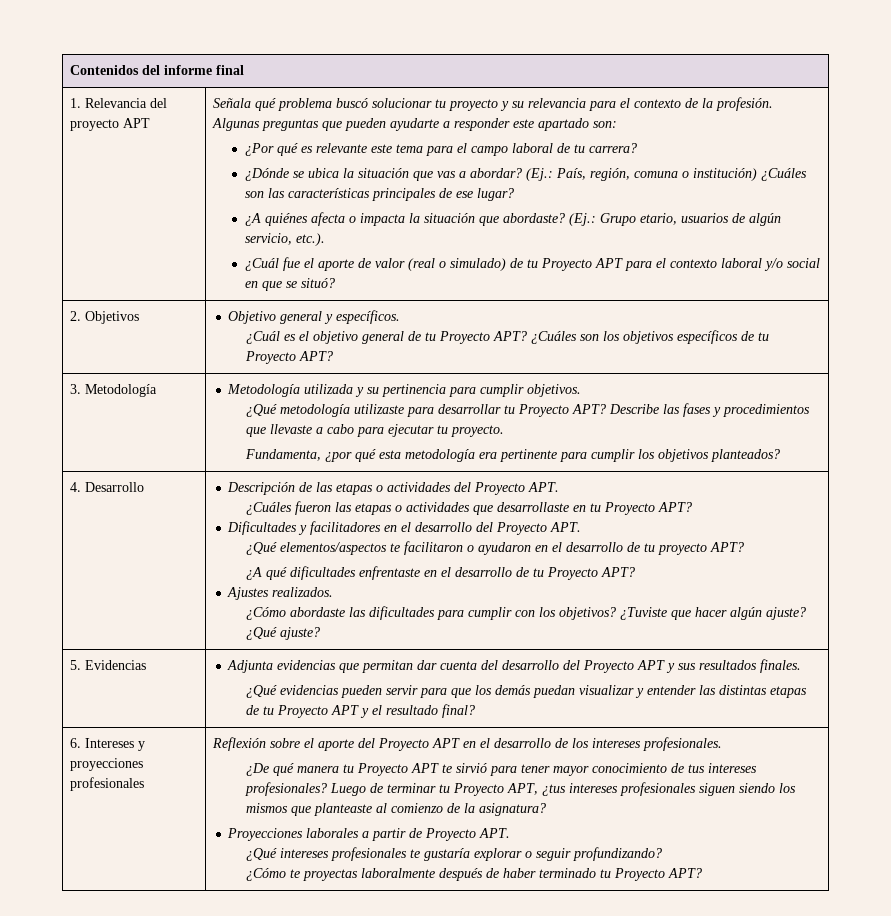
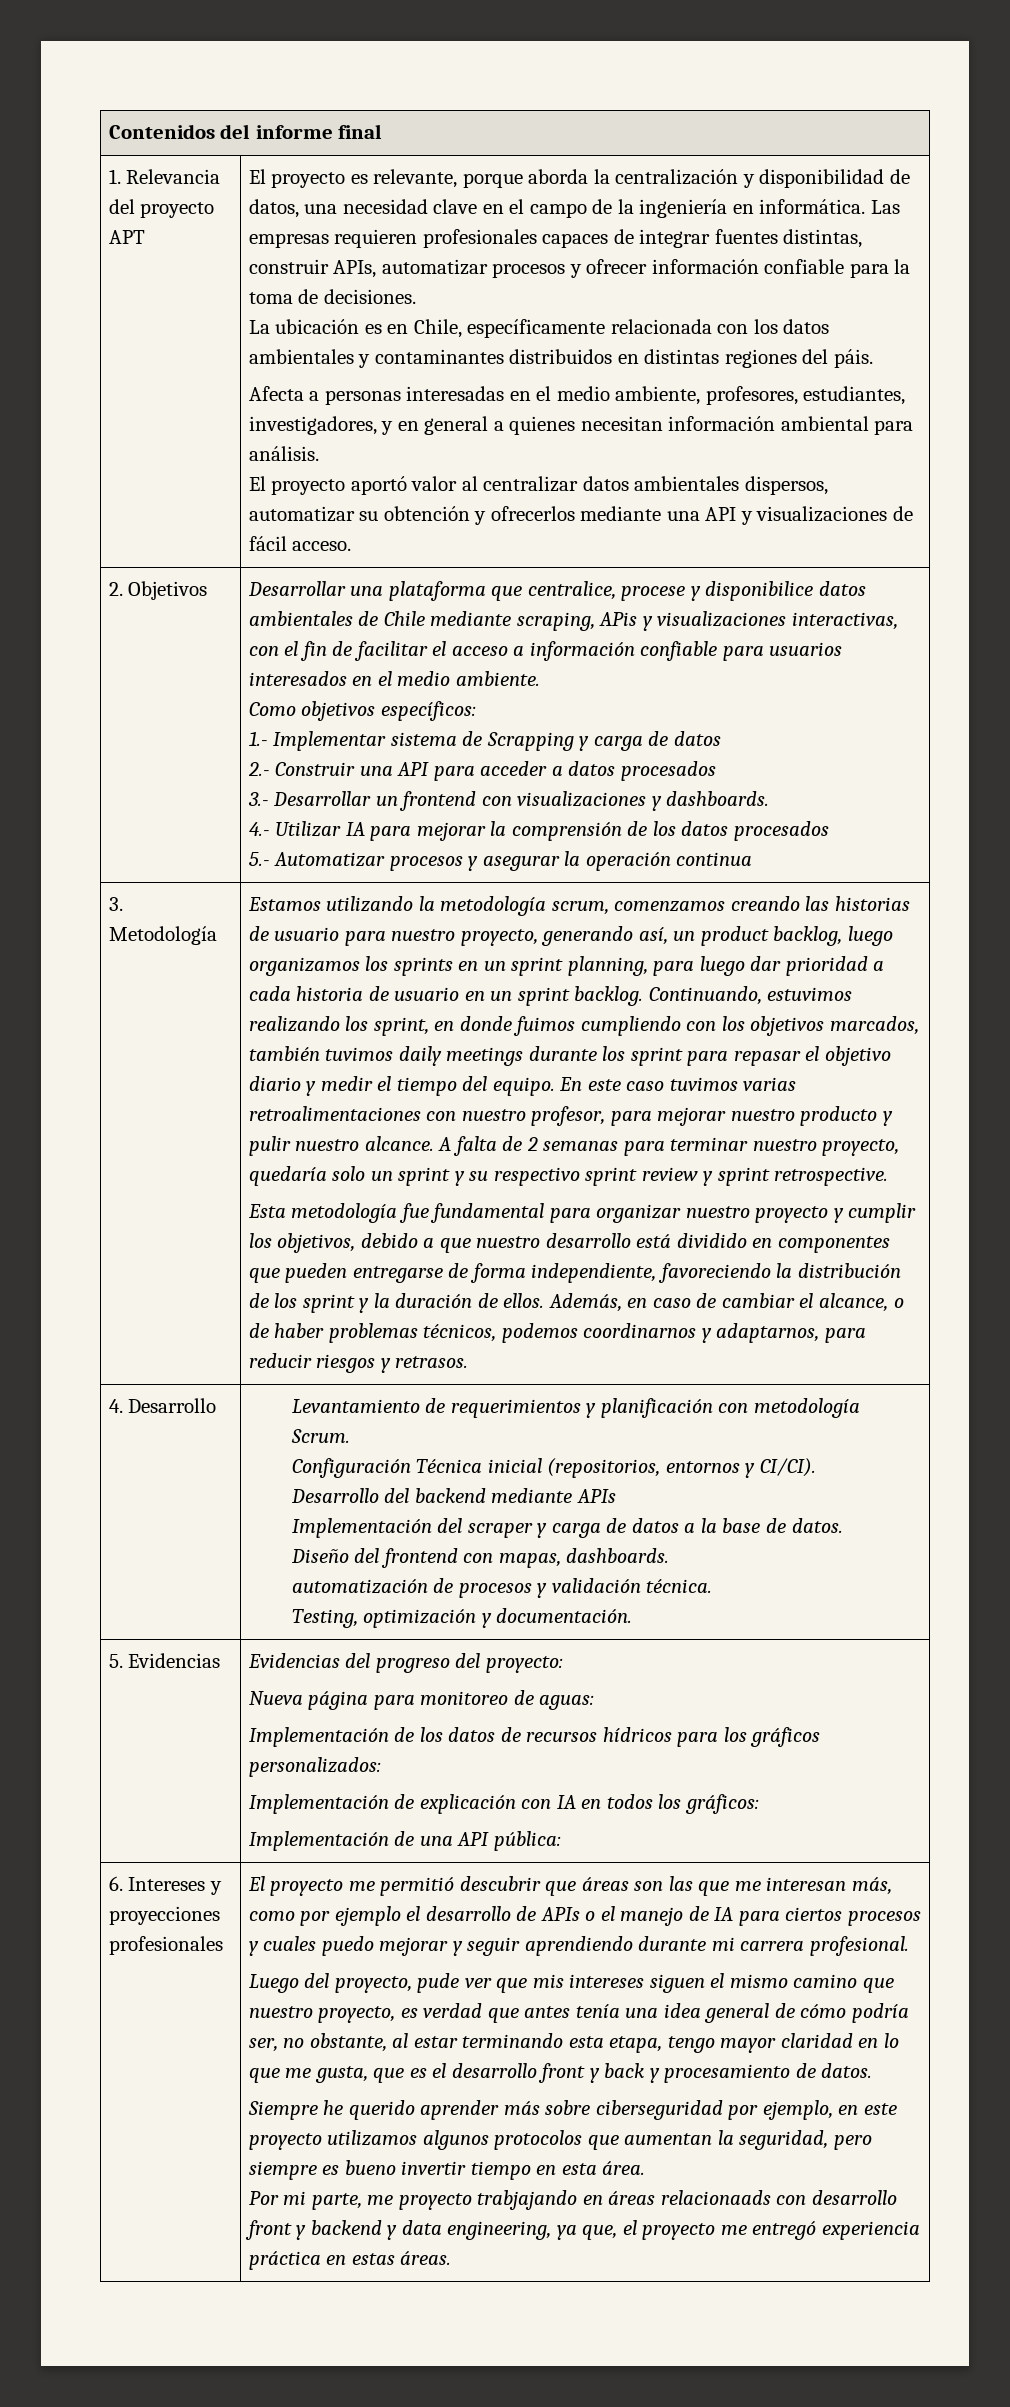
[212,97,773,111] [211,118,617,131] [244,143,637,156] [244,168,807,181] [244,188,514,201] [244,212,781,226] [244,233,325,246] [244,257,820,271] [244,278,335,291] [69,311,139,324] [228,310,401,324] [245,330,769,344] [244,351,333,364] [69,384,157,397] [227,384,582,397] [245,403,810,417] [245,424,504,437] [244,449,780,462] [69,482,144,492] [227,482,560,495] [245,501,692,515] [227,521,582,535] [245,541,744,555] [245,566,635,580] [227,587,334,600] [245,606,806,620] [245,627,320,640] [69,660,146,670] [227,659,802,673] [245,685,807,698] [245,704,475,718] Señala qué problema buscó solucionar tu proyecto y su relevancia para el contexto de la profesión. Algunas preguntas que pueden ayudarte a responder este apartado son: // ¿Por qué es relevante este tema para el campo laboral de tu carrera? // ¿Dónde se ubica la situación que vas a abordar? (Ej.: País, región, comuna o institución) ¿Cuáles son las características principales de ese lugar? // ¿A quiénes afecta o impacta la situación que abordaste? (Ej.: Grupo etario, usuarios de algún servicio, etc.). // ¿Cuál fue el aporte de valor (real o simulado) de tu Proyecto APT para el contexto laboral y/o social en que se situó? // 2. Objetivos | Objetivo general y específicos. // ¿Cuál es el objetivo general de tu Proyecto APT? ¿Cuáles son los objetivos específicos de tu Proyecto APT? // 3. Metodología | Metodología utilizada y su pertinencia para cumplir objetivos. // ¿Qué metodología utilizaste para desarrollar tu Proyecto APT? Describe las fases y procedimientos que llevaste a cabo para ejecutar tu proyecto. // Fundamenta, ¿por qué esta metodología era pertinente para cumplir los objetivos planteados? // 4. Desarrollo | Descripción de las etapas o actividades del Proyecto APT. // ¿Cuáles fueron las etapas o actividades que desarrollaste en tu Proyecto APT? // Dificultades y facilitadores en el desarrollo del Proyecto APT. // ¿Qué elementos/aspectos te facilitaron o ayudaron en el desarrollo de tu proyecto APT? // ¿A qué dificultades enfrentaste en el desarrollo de tu Proyecto APT? // Ajustes realizados. // ¿Cómo abordaste las dificultades para cumplir con los objetivos? ¿Tuviste que hacer algún ajuste? ¿Qué ajuste? // 5. Evidencias | Adjunta evidencias que permitan dar cuenta del desarrollo del Proyecto APT y sus resultados finales. // ¿Qué evidencias pueden servir para que los demás puedan visualizar y entender las distintas etapas de tu Proyecto APT y el resultado final? -> [248,169,910,188] [248,199,900,218] [248,229,863,248] [248,259,911,278] [248,289,416,304] [248,319,830,338] [248,349,873,368] [248,386,906,405] [248,416,914,435] [248,446,319,461] [248,476,828,495] [248,506,913,525] [248,536,352,551] [108,581,208,600] [247,581,866,601] [248,611,898,631] [248,641,843,661] [248,671,540,686] [248,701,476,721] [248,731,721,751] [247,761,716,781] [247,791,770,811] [248,821,829,841] [248,851,753,871] [108,897,123,911] [108,926,217,945] [247,896,910,916] [248,926,893,946] [248,956,885,976] [248,986,853,1006] [248,1016,919,1036] [248,1046,891,1066] [248,1076,797,1096] [248,1106,893,1126] [248,1136,900,1156] [248,1166,889,1186] [247,1203,917,1223] [248,1233,890,1253] [248,1263,901,1283] [248,1293,904,1313] [248,1323,866,1343] [248,1353,469,1373] [108,1398,217,1413] [291,1398,860,1418] [290,1429,350,1443] [291,1458,816,1478] [290,1488,616,1503] [291,1518,843,1538] [290,1548,670,1568] [291,1578,713,1598] [291,1608,633,1628] [108,1653,221,1668] [247,1653,563,1673] [248,1690,595,1710] [248,1727,821,1747] [248,1757,381,1777] [248,1794,759,1814] [248,1831,561,1851] El proyecto es relevante, porque aborda la centralización y disponibilidad de datos, una necesidad clave en el campo de la ingeniería en informática. Las empresas requieren profesionales capaces de integrar fuentes distintas, construir APIs, automatizar procesos y ofrecer información confiable para la toma de decisiones. // La ubicación es en Chile, específicamente relacionada con los datos ambientales y contaminantes distribuidos en distintas regiones del páis. // Afecta a personas interesadas en el medio ambiente, profesores, estudiantes, investigadores, y en general a quienes necesitan información ambiental para análisis. // El proyecto aportó valor al centralizar datos ambientales dispersos, automatizar su obtención y ofrecerlos mediante una API y visualizaciones de fácil acceso. // 2. Objetivos | Desarrollar una plataforma que centralice, procese y disponibilice datos ambientales de Chile mediante scraping, APis y visualizaciones interactivas, con el fin de facilitar el acceso a información confiable para usuarios interesados en el medio ambiente. // Como objetivos específicos: // 1.- Implementar sistema de Scrapping y carga de datos // 2.- Construir una API para acceder a datos procesados // 3.- Desarrollar un frontend con visualizaciones y dashboards. // 4.- Utilizar IA para mejorar la comprensión de los datos procesados // 5.- Automatizar procesos y asegurar la operación continua // 3. Metodología | Estamos utilizando la metodología scrum, comenzamos creando las historias de usuario para nuestro proyecto, generando así, un product backlog, luego organizamos los sprints en un sprint planning, para luego dar prioridad a cada historia de usuario en un sprint backlog. Continuando, estuvimos realizando los sprint, en donde fuimos cumpliendo con los objetivos marcados, también tuvimos daily meetings durante los sprint para repasar el objetivo diario y medir el tiempo del equipo. En este caso tuvimos varias retroalimentaciones con nuestro profesor, para mejorar nuestro producto y pulir nuestro alcance. A falta de 2 semanas para terminar nuestro proyecto, quedaría solo un sprint y su respectivo sprint review y sprint retrospective. // Esta metodología fue fundamental para organizar nuestro proyecto y cumplir los objetivos, debido a que nuestro desarrollo está dividido en componentes que pueden entregarse de forma independiente, favoreciendo la distribución de los sprint y la duración de ellos. Además, en caso de cambiar el alcance, o de haber problemas técnicos, podemos coordinarnos y adaptarnos, para reducir riesgos y retrasos. // 4. Desarrollo | Levantamiento de requerimientos y planificación con metodología Scrum. // Configuración Técnica inicial (repositorios, entornos y CI/CI). // Desarrollo del backend mediante APIs // Implementación del scraper y carga de datos a la base de datos. // Diseño del frontend con mapas, dashboards. // automatización de procesos y validación técnica. // Testing, optimización y documentación. // 5. Evidencias | Evidencias del progreso del proyecto: // Nueva página para monitoreo de aguas: // Implementación de los datos de recursos hídricos para los gráficos personalizados: // Implementación de explicación con IA en todos los gráficos: // Implementación de una API pública:
[211,737,722,751] [245,763,757,776] [244,782,796,796] [245,803,546,816] [227,828,511,841] [245,847,662,861] [245,868,702,881] Reflexión sobre el aporte del Proyecto APT en el desarrollo de los intereses profesionales. // ¿De qué manera tu Proyecto APT te sirvió para tener mayor conocimiento de tus intereses profesionales? Luego de terminar tu Proyecto APT, ¿tus intereses profesionales siguen siendo los mismos que planteaste al comienzo de la asignatura? // Proyecciones laborales a partir de Proyecto APT. // ¿Qué intereses profesionales te gustaría explorar o seguir profundizando? // ¿Cómo te proyectas laboralmente después de haber terminado tu Proyecto APT? -> [247,1876,892,1896] [248,1906,921,1926] [248,1936,909,1956] [248,1973,894,1993] [248,2003,909,2023] [248,2033,899,2053] [248,2063,873,2083] [247,2100,897,2120] [248,2130,872,2150] [248,2160,646,2180] [248,2190,897,2210] [244,2220,920,2240] [248,2251,452,2270] El proyecto me permitió descubrir que áreas son las que me interesan más, como por ejemplo el desarrollo de APIs o el manejo de IA para ciertos procesos y cuales puedo mejorar y seguir aprendiendo durante mi carrera profesional. // Luego del proyecto, pude ver que mis intereses siguen el mismo camino que nuestro proyecto, es verdad que antes tenía una idea general de cómo podría ser, no obstante, al estar terminando esta etapa, tengo mayor claridad en lo que me gusta, que es el desarrollo front y back y procesamiento de datos. // Siempre he querido aprender más sobre ciberseguridad por ejemplo, en este proyecto utilizamos algunos protocolos que aumentan la seguridad, pero siempre es bueno invertir tiempo en esta área. // Por mi parte, me proyecto trabjajando en áreas relacionaads con desarrollo front y backend y data engineering, ya que, el proyecto me entregó experiencia práctica en estas áreas.

